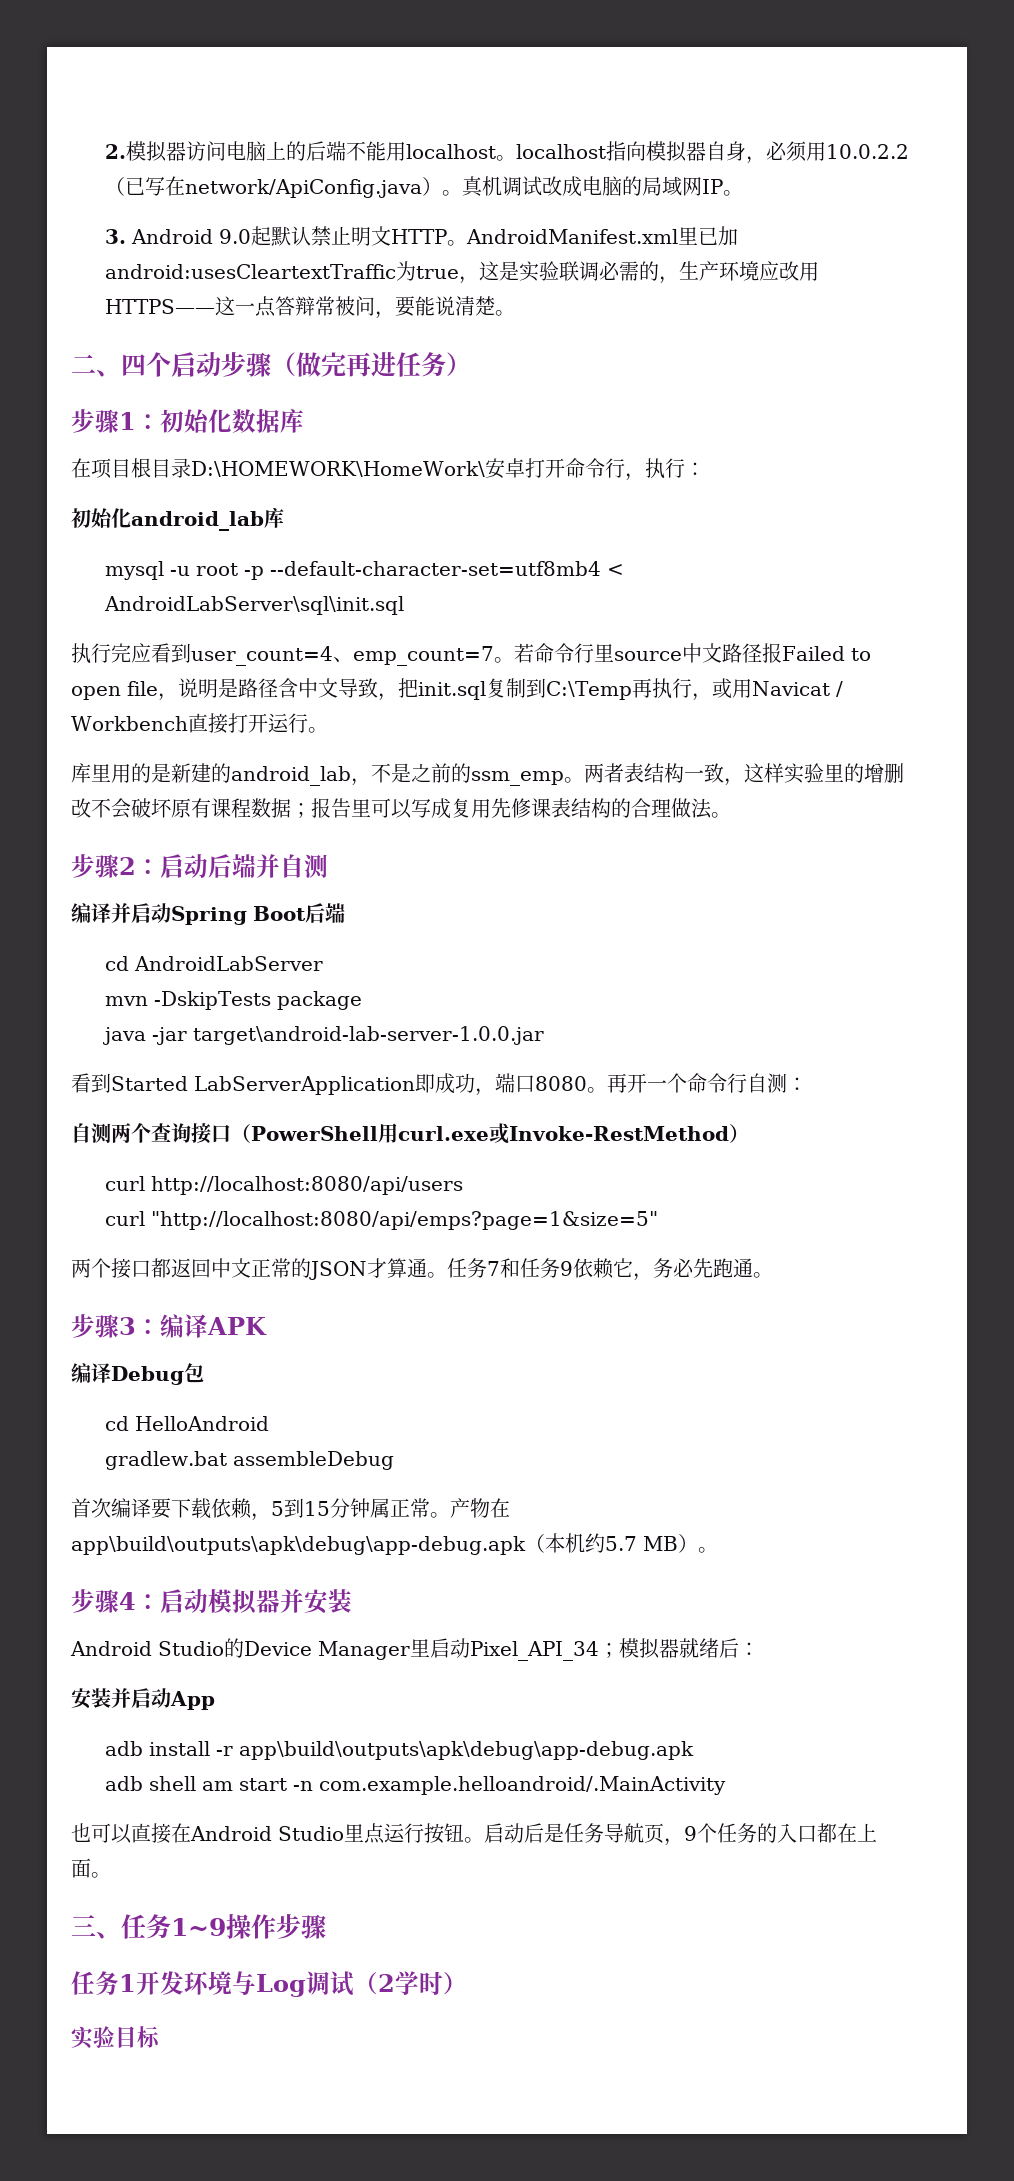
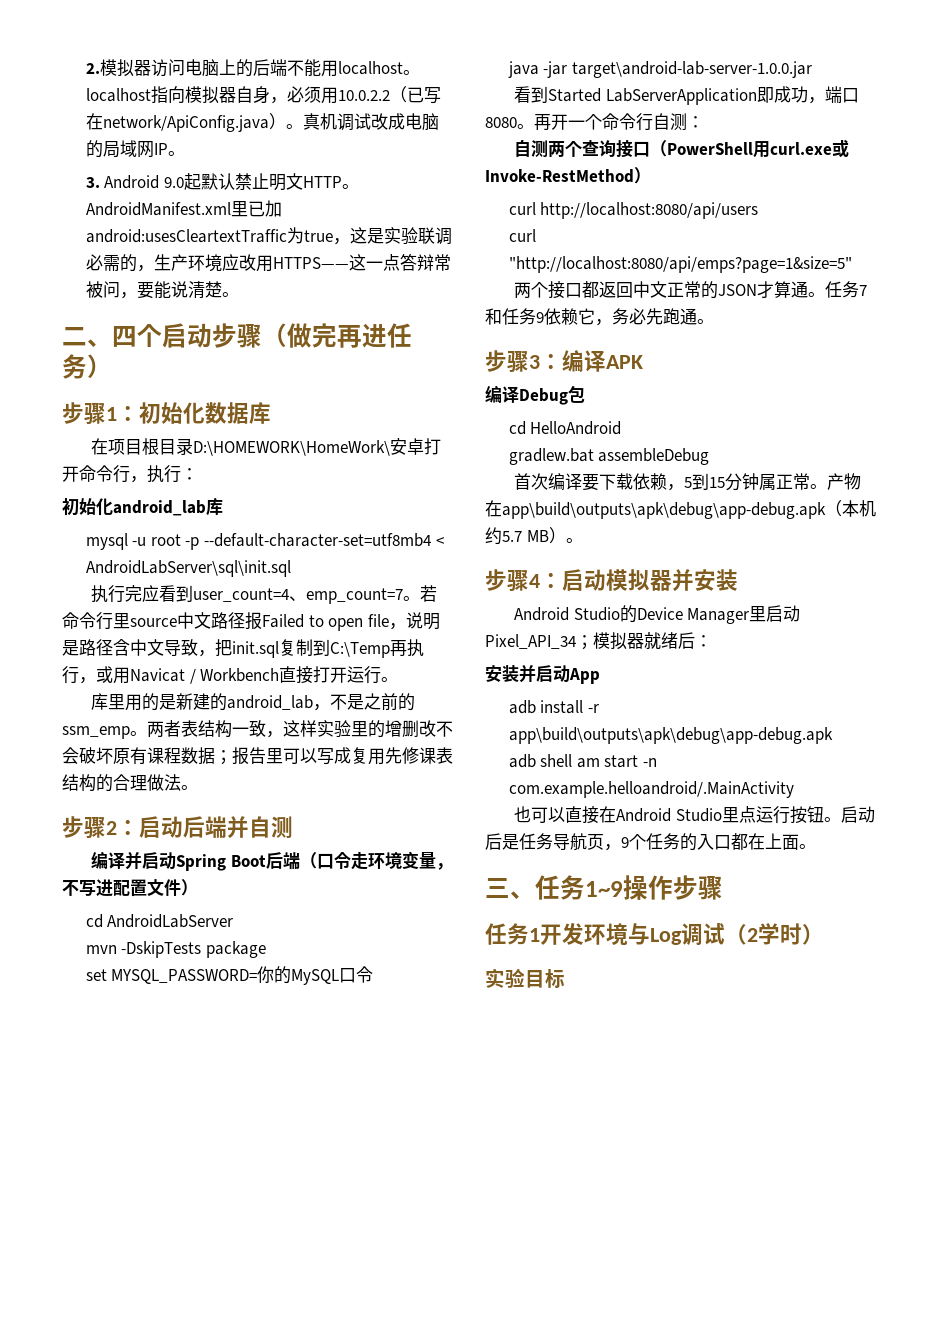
(345, 913) none -> [299,851,453,870] [62,879,198,897] （口令走环境变量，不写进配置文件）
(362, 1000) none -> [85,966,374,985] // set MYSQL_PASSWORD=你的MySQL口令

